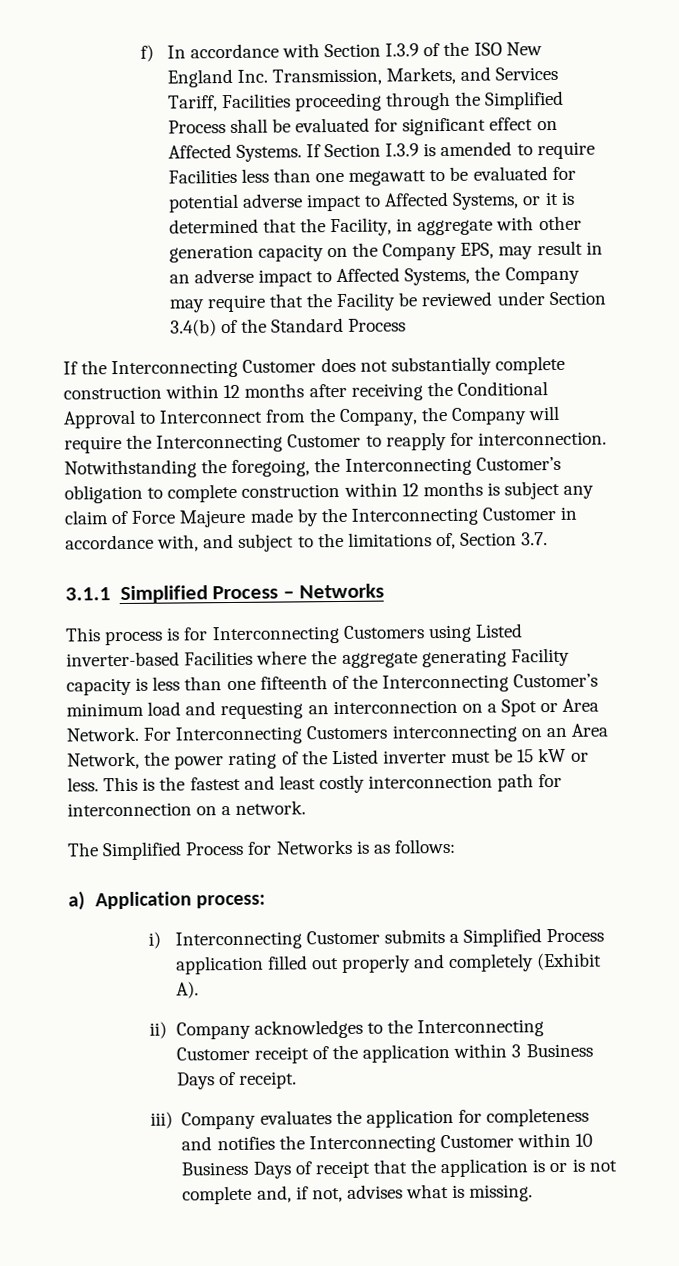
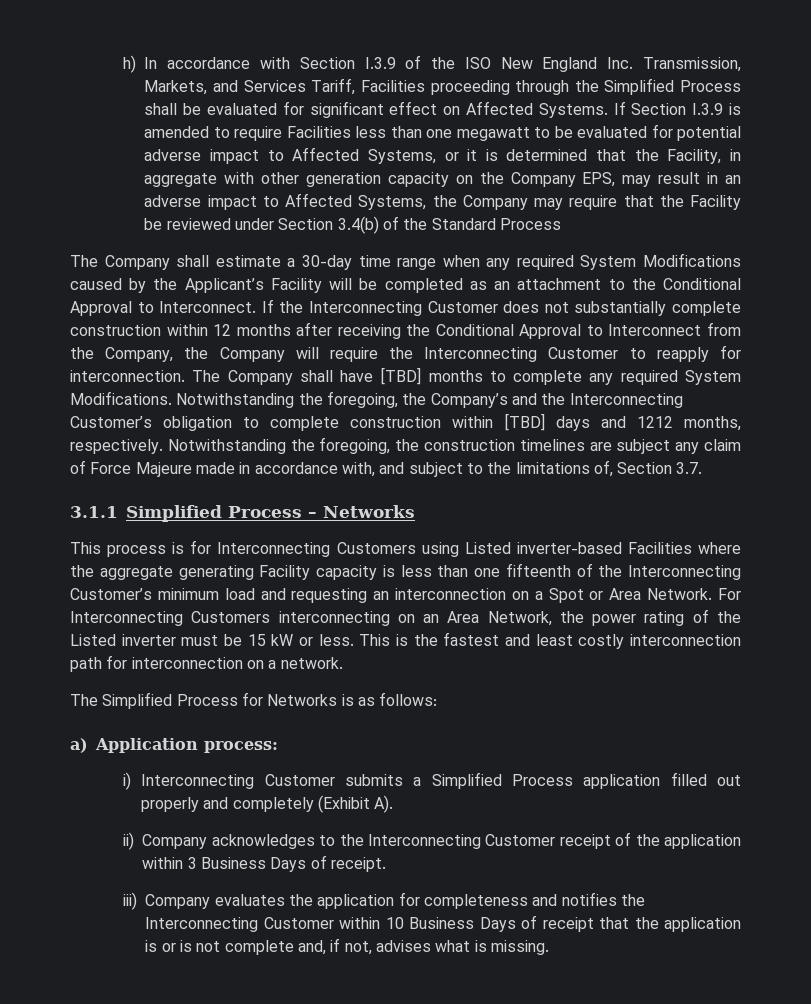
[139,44,154,62] f) -> [123,55,137,73] h)
(407, 325) none -> [70,253,741,270] [70,278,742,293] [70,301,257,316] The Company shall estimate a 30-day time range when any required System Modifications caused by the Applicant’s Facility will be completed as an attachment to the Conditional Approval to Interconnect.
[64,457,341,479] Notwithstanding the foregoing, the -> [192,367,741,385] [70,391,566,408] The Company shall have [TBD] months to complete any required System Modifications. Notwithstanding the foregoing, the Company’s and the
[401,481,500,497] 12 months is -> [504,413,741,431] [70,437,612,454] [TBD] days and 1212 months, respectively. Notwithstanding the foregoing, the construction timelines are
[296,506,557,527] by the Interconnecting Customer -> (235, 468) none

